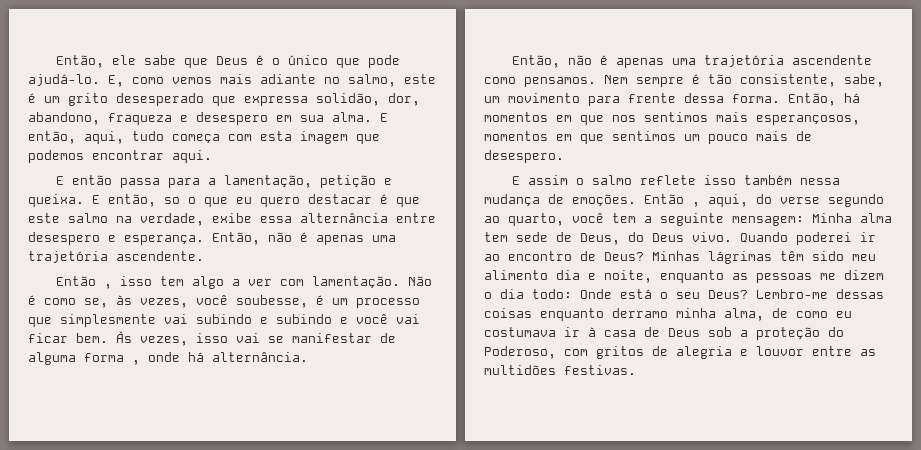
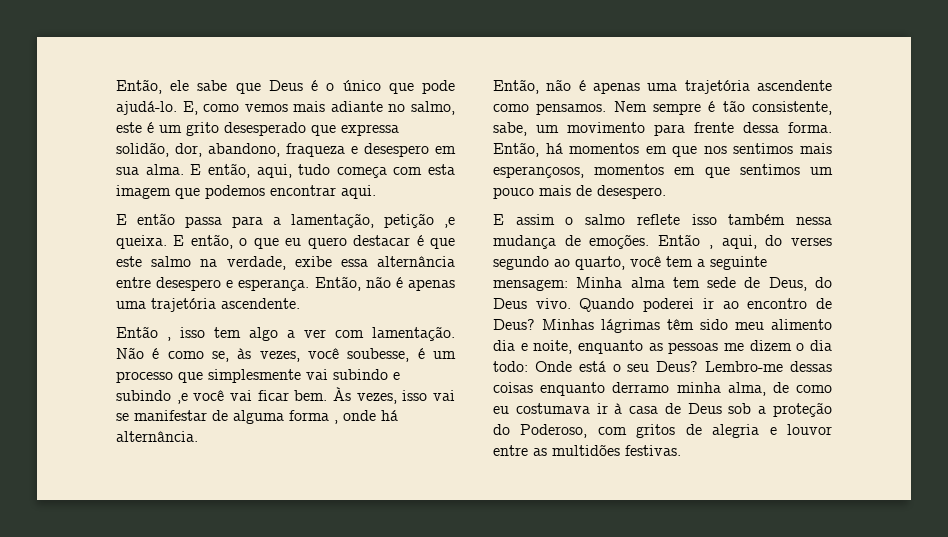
[383,178,392,185] e -> [444,217,455,228] ,e
[164,197,180,204] so -> (233, 241) none
[340,317,348,324] e -> [176,393,188,404] ,e
[780,197,820,204] verse -> [791,237,832,246] verses

